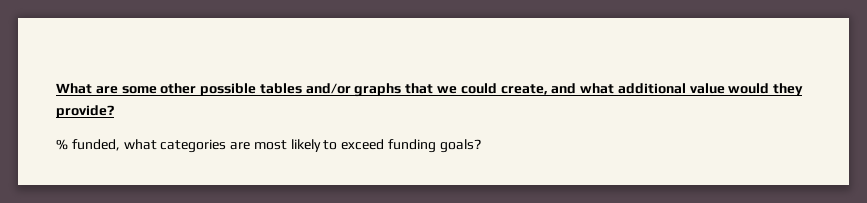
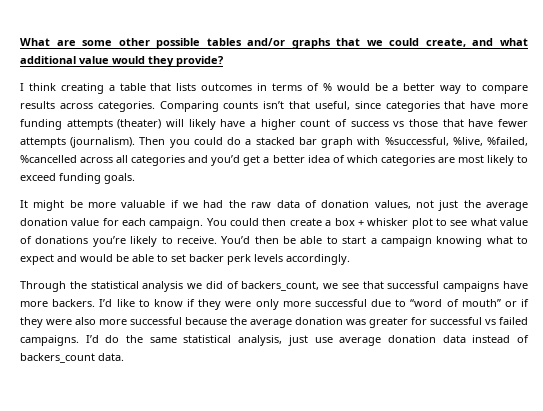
[56,139,157,151] % funded, what -> [20,83,529,94] [20,101,528,112] [20,119,529,130] [20,137,528,148] [20,155,378,166] I think creating a table that lists outcomes in terms of % would be a better way to compare results across categories. Comparing counts isn’t that useful, since categories that have more funding attempts (theater) will likely have a higher count of success vs those that have fewer attempts (journalism). Then you could do a stacked bar graph with %successful, %live, %failed, %cancelled across all categories and you’d get a better idea of which
[439,139,481,153] goals? -> [104,173,135,184] [20,200,529,211] [20,218,529,229] [20,236,528,247] [20,254,350,265] [20,281,528,292] [20,299,530,310] [20,317,528,328] [20,335,529,346] [20,353,124,363] goals. // It might be more valuable if we had the raw data of donation values, not just the average donation value for each campaign. You could then create a box + whisker plot to see what value of donations you’re likely to receive. You’d then be able to start a campaign knowing what to expect and would be able to set backer perk levels accordingly. // Through the statistical analysis we did of backers_count, we see that successful campaigns have more backers. I’d like to know if they were only more successful due to “word of mouth” or if they were also more successful because the average donation was greater for successful vs failed campaigns. I’d do the same statistical analysis, just use average donation data instead of backers_count data.

